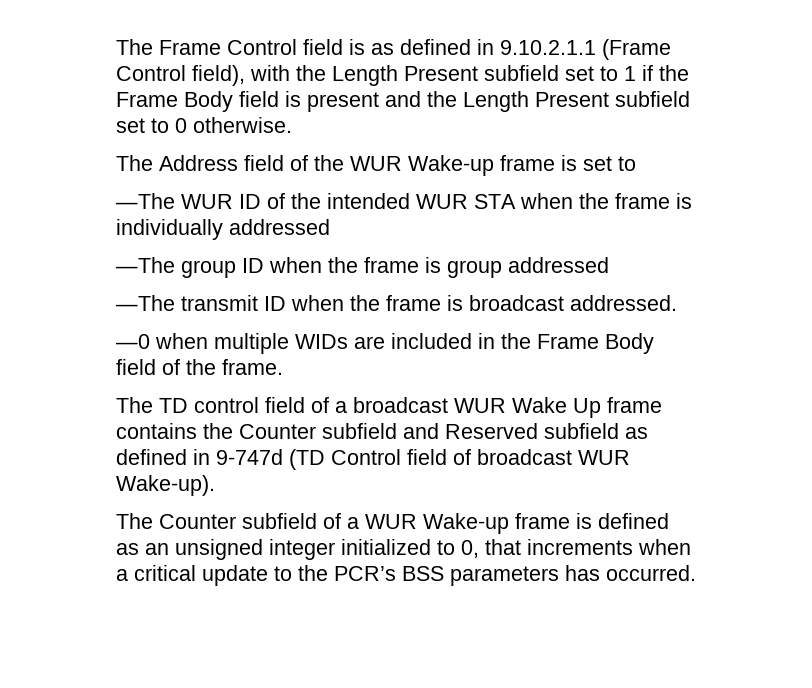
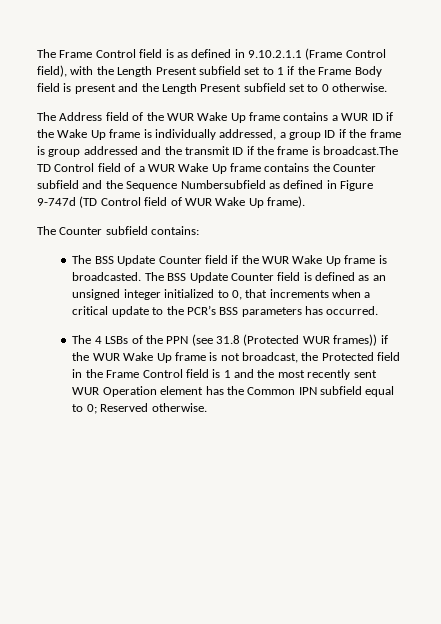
[408,155,636,176] [116,193,609,209] Wake-up frame is set to // —The WUR ID of the intended WUR STA when the -> [197,112,393,123] [37,129,106,140] Wake Up frame contains a WUR ID if the Wake Up
[229,219,330,235] [116,257,175,273] addressed // —The -> [219,129,286,140] addressed, a
[269,257,322,273] when -> [338,129,346,138] if
[116,295,175,311] // —The -> [141,146,182,155] and the
[291,295,677,311] [116,333,654,354] [116,359,283,375] [116,397,259,413] when the frame is broadcast addressed. // —0 when multiple WIDs are included in the Frame Body field of the frame. // The TD control -> [246,146,399,155] [37,163,95,172] if the frame is broadcast.The TD Control
[353,397,448,413] broadcast -> (145, 169) none
[445,423,648,439] [116,449,210,465] Reserved subfield as defined in -> [105,180,373,191] the Sequence Numbersubfield as defined in Figure
[477,449,630,465] [116,475,215,496] broadcast WUR Wake-up). -> [184,196,305,208] WUR Wake Up frame).
[323,513,570,534] of a WUR Wake-up frame -> [151,226,200,235] [72,255,387,266] [72,272,301,283] contains: // The BSS Update Counter field if the WUR Wake Up frame is broadcasted. The BSS Update Counter field
(696, 573) none -> [72,334,388,346] [72,352,401,363] [72,369,377,380] [72,386,395,397] [72,403,207,414] // The 4 LSBs of the PPN (see 31.8 (Protected WUR frames)) if the WUR Wake Up frame is not broadcast, the Protected field in the Frame Control field is 1 and the most recently sent WUR Operation element has the Common IPN subfield equal to 0; Reserved otherwise.

